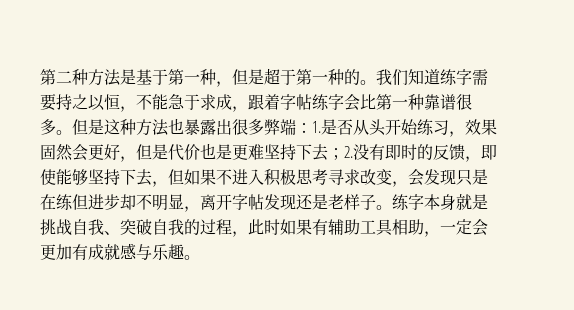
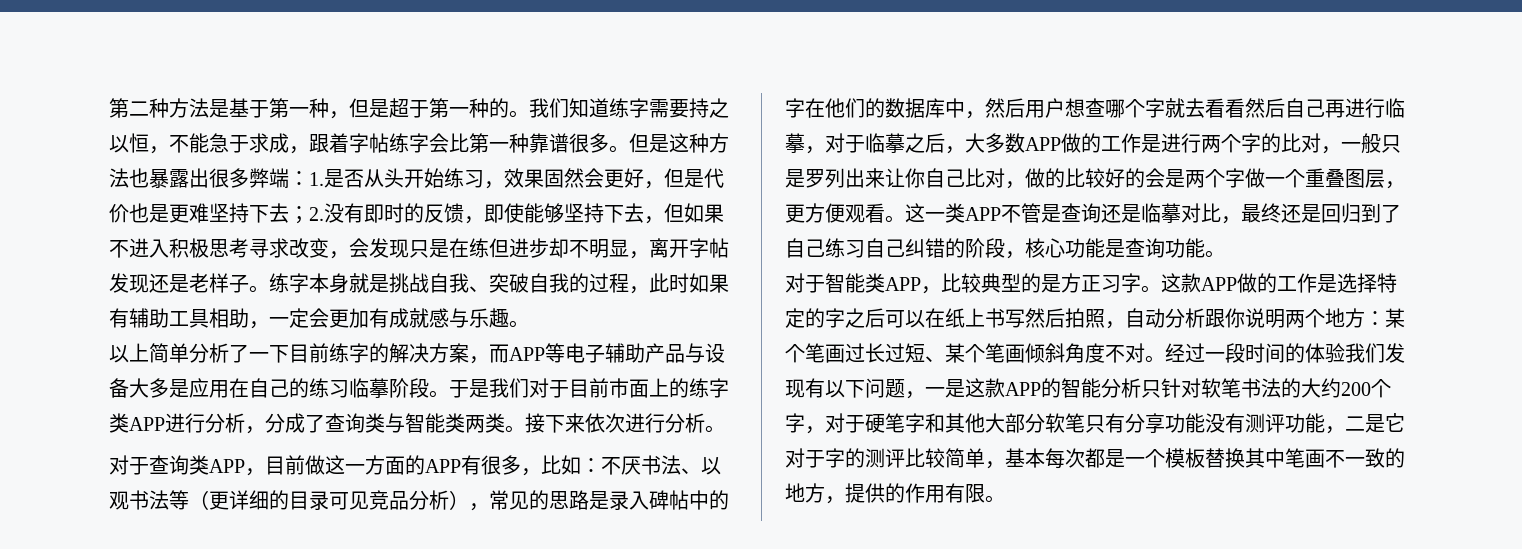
(200, 257) none -> [109,343,725,364] [109,378,729,398] [109,413,725,434] [109,455,721,476] [109,490,729,511] [785,98,1405,119] [785,133,1401,154] [785,168,1405,189] [785,203,1401,224] [785,238,1225,259] [785,273,1397,294] [785,308,1405,329] [785,343,1405,363] [785,378,1391,399] [785,413,1405,434] [785,448,1405,469] [785,483,1005,504] // 以上简单分析了一下目前练字的解决方案，而APP等电子辅助产品与设备大多是应用在自己的练习临摹阶段。于是我们对于目前市面上的练字类APP进行分析，分成了查询类与智能类两类。接下来依次进行分析。 // 对于查询类APP，目前做这一方面的APP有很多，比如：不厌书法、以观书法等（更详细的目录可见竞品分析），常见的思路是录入碑帖中的字在他们的数据库中，然后用户想查哪个字就去看看然后自己再进行临摹，对于临摹之后，大多数APP做的工作是进行两个字的比对，一般只是罗列出来让你自己比对，做的比较好的会是两个字做一个重叠图层，更方便观看。这一类APP不管是查询还是临摹对比，最终还是回归到了自己练习自己纠错的阶段，核心功能是查询功能。 // 对于智能类APP，比较典型的是方正习字。这款APP做的工作是选择特定的字之后可以在纸上书写然后拍照，自动分析跟你说明两个地方：某个笔画过长过短、某个笔画倾斜角度不对。经过一段时间的体验我们发现有以下问题，一是这款APP的智能分析只针对软笔书法的大约200个字，对于硬笔字和其他大部分软笔只有分享功能没有测评功能，二是它对于字的测评比较简单，基本每次都是一个模板替换其中笔画不一致的地方，提供的作用有限。

